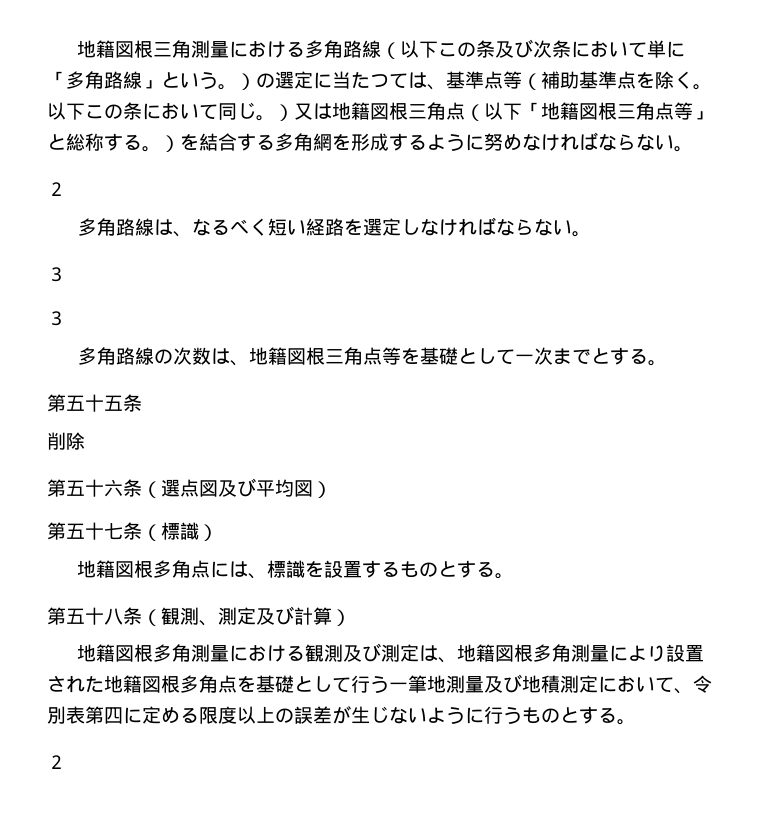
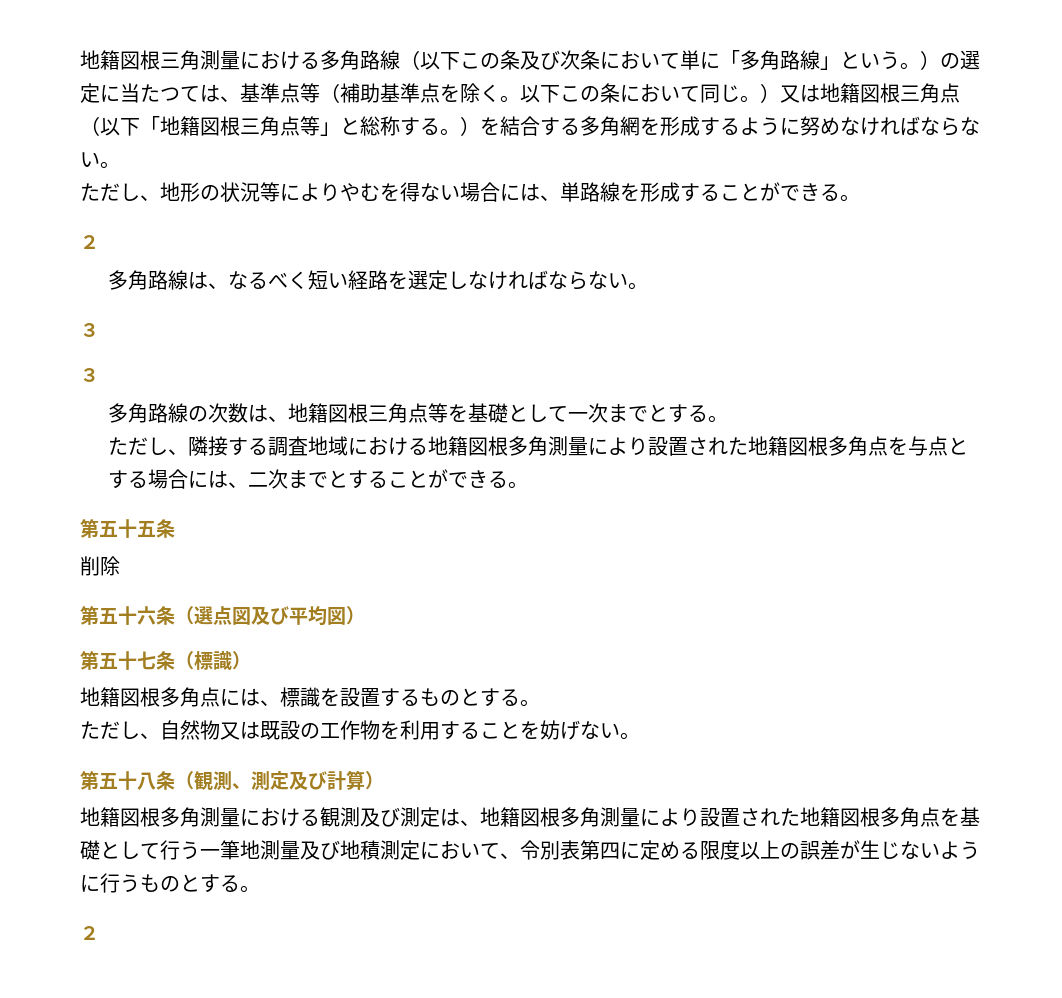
(693, 149) none -> [80,182,860,202] // ただし、地形の状況等によりやむを得ない場合には、単路線を形成することができる。
(668, 363) none -> [107,436,968,456] [107,469,528,489] // ただし、隣接する調査地域における地籍図根多角測量により設置された地籍図根多角点を与点とする場合には、二次までとすることができる。
(514, 576) none -> [80,720,640,740] // ただし、自然物又は既設の工作物を利用することを妨げない。

